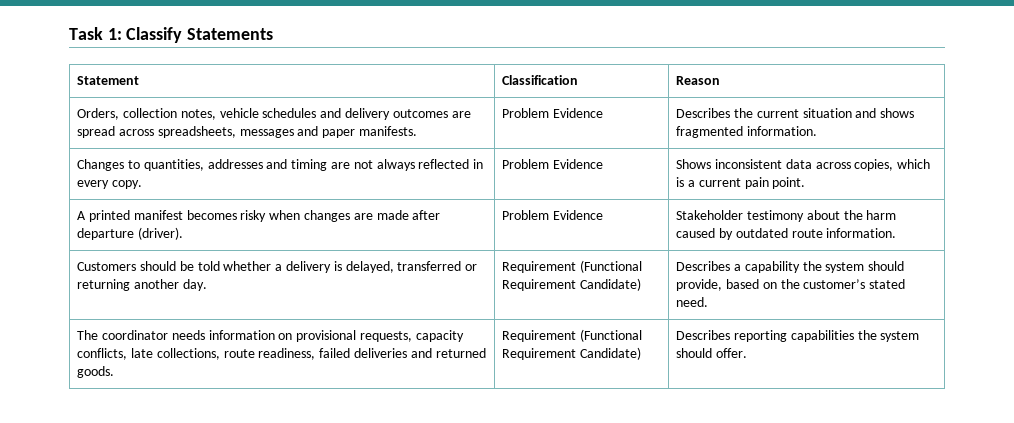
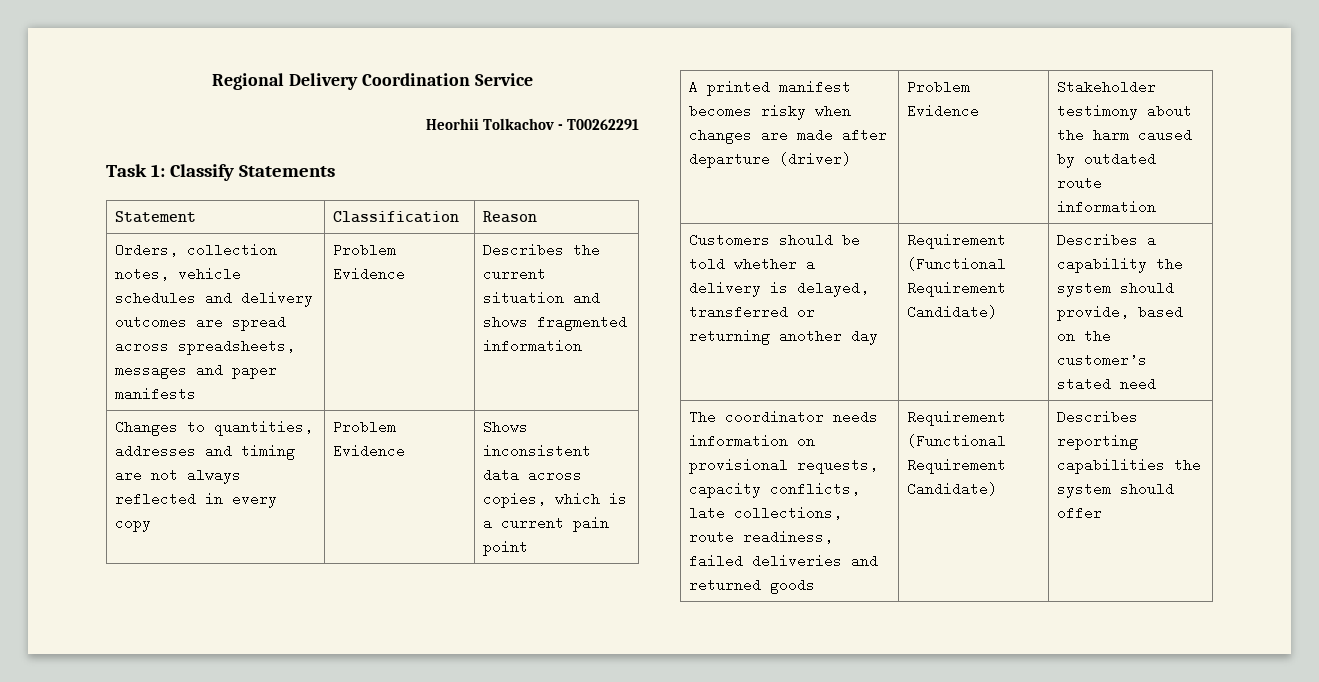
(69, 33) none -> [212,73,533,90] [425,118,639,130] Regional Delivery Coordination Service // Heorhii Tolkachov - T00262291 //
[358,126,417,136] manifests. -> [114,387,196,401] manifests
[747,126,818,136] information. -> [482,339,582,353] information
[112,180,143,189] copy. -> [114,516,151,532] copy
[772,177,806,189] point. -> [482,541,528,556] point
[138,227,184,240] (driver). -> [778,152,851,166] (driver)
[826,228,897,238] information. -> [1056,200,1156,214] information
[182,279,207,291] day. -> [850,329,878,345] day
[676,297,709,307] need. -> [1119,377,1156,391] need
[77,366,115,378] goods. -> [769,578,815,594] goods
[716,348,748,358] offer. -> [1056,506,1102,520] offer

